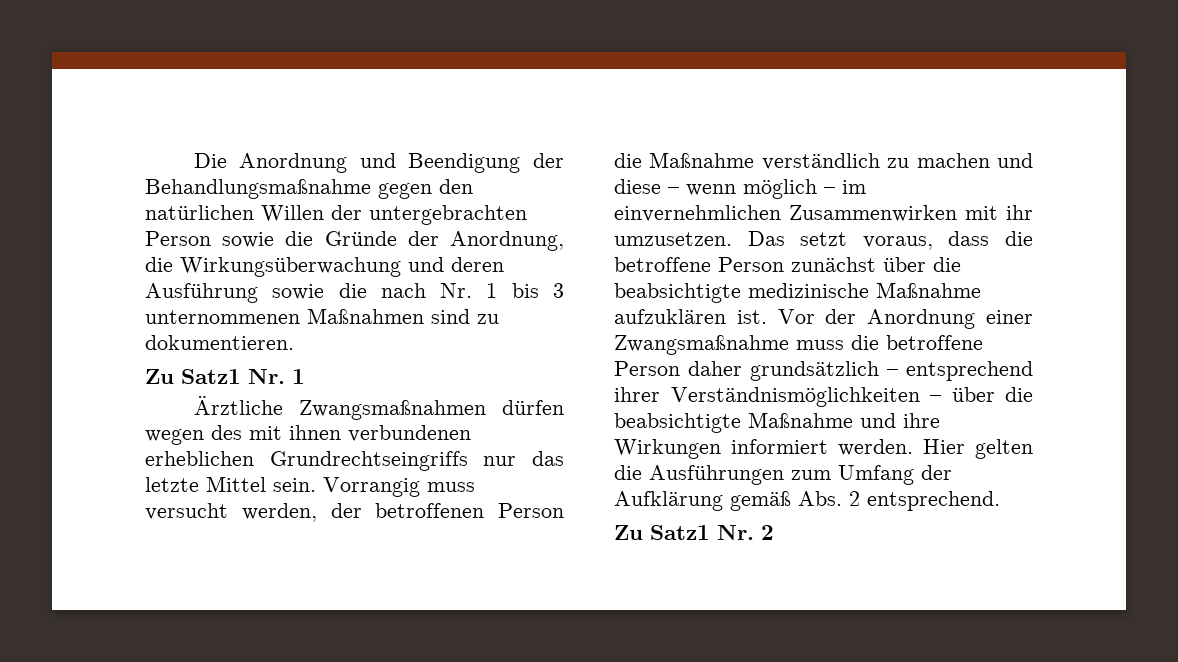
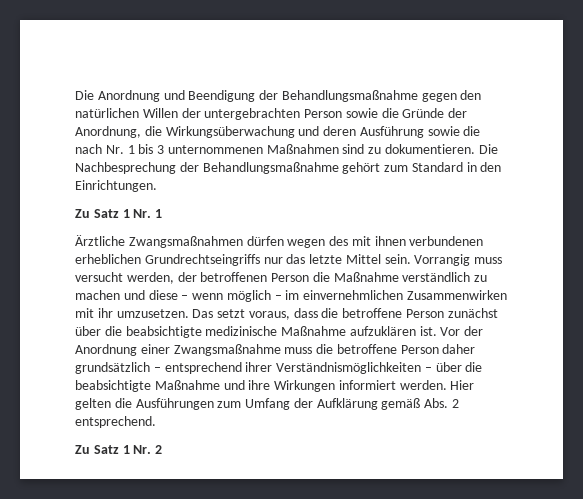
[145,369,241,384] // Zu Satz1 -> [478,144,498,154] [75,162,502,174] [75,180,157,192] [75,209,130,218] Die Nachbesprechung der Behandlungsmaßnahme gehört zum Standard in den Einrichtungen. // Zu Satz 1
[650,525,710,540] Satz1 -> [93,445,130,454] Satz 1

